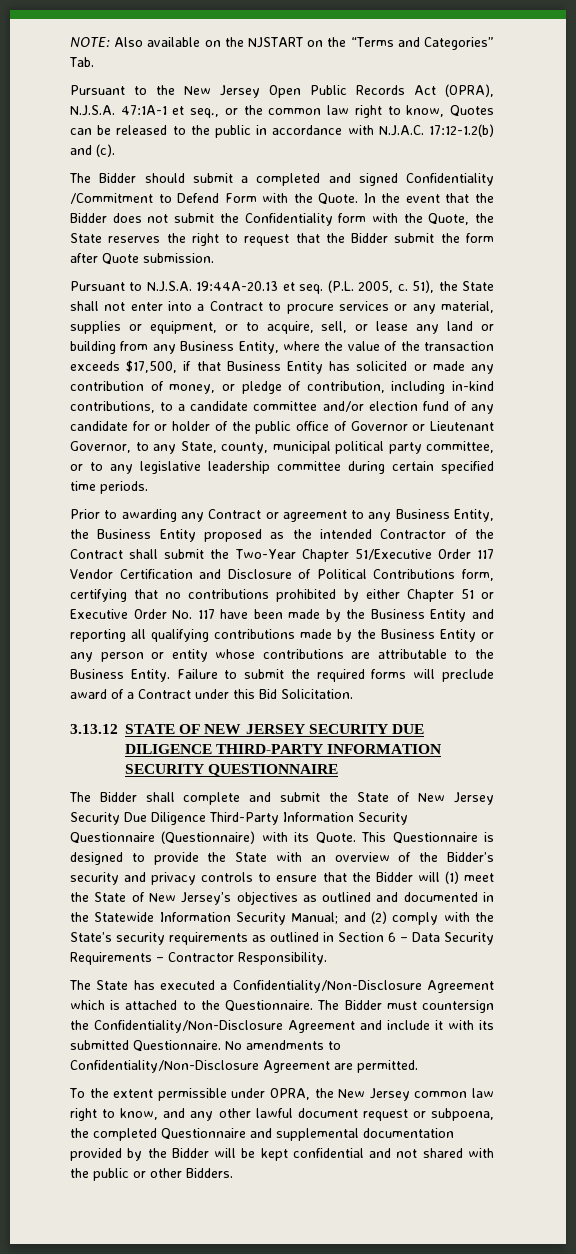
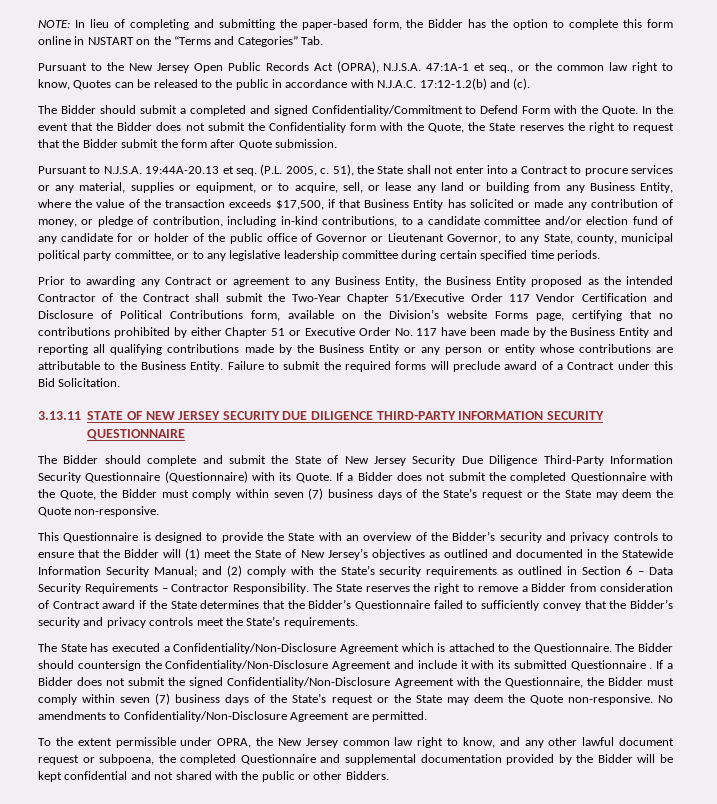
[114,37,244,47] Also available on the -> [74,19,674,30] [38,36,85,45] In lieu of completing and submitting the paper-based form, the Bidder has the option to complete this form online in
[406,173,494,186] [70,193,153,204] Confidentiality /Commitment -> [311,105,463,116] Confidentiality/Commitment
(494, 575) none -> [288,309,564,321] available on the Division’s website Forms page,
[70,724,118,734] 3.13.12 -> [38,411,81,420] 3.13.11
[145,792,175,802] shall -> [104,455,141,464] should
(356, 838) none -> [336,472,673,483] [38,488,673,500] [38,506,160,517] If a Bidder does not submit the completed Questionnaire with the Quote, the Bidder must comply within seven (7) business days of the State’s request or the State may deem the Quote non-responsive. //
(327, 958) none -> [313,583,673,594] [38,599,673,611] [38,616,358,628] The State reserves the right to remove a Bidder from consideration of Contract award if the State determines that the Bidder’s Questionnaire failed to sufficiently convey that the Bidder’s security and privacy controls meet the State’s requirements.
[386,1001,417,1010] must -> [38,660,74,669] should
[133,1040,221,1052] Questionnaire. -> [570,660,674,671] [38,677,675,688] [38,693,653,705] Questionnaire . If a Bidder does not submit the signed Confidentiality/Non-Disclosure Agreement with the Questionnaire, the Bidder must comply within seven (7) business days of the State’s request or the State may deem the Quote non-responsive.

